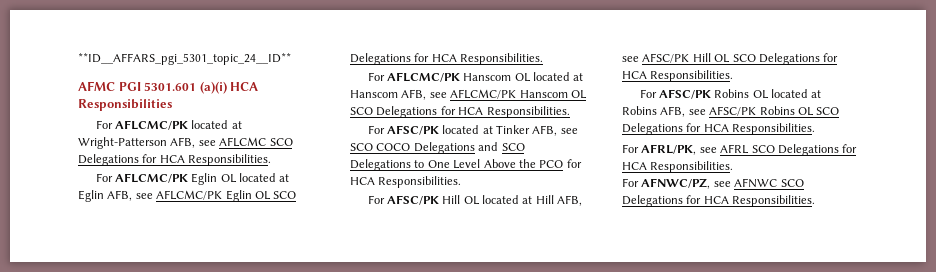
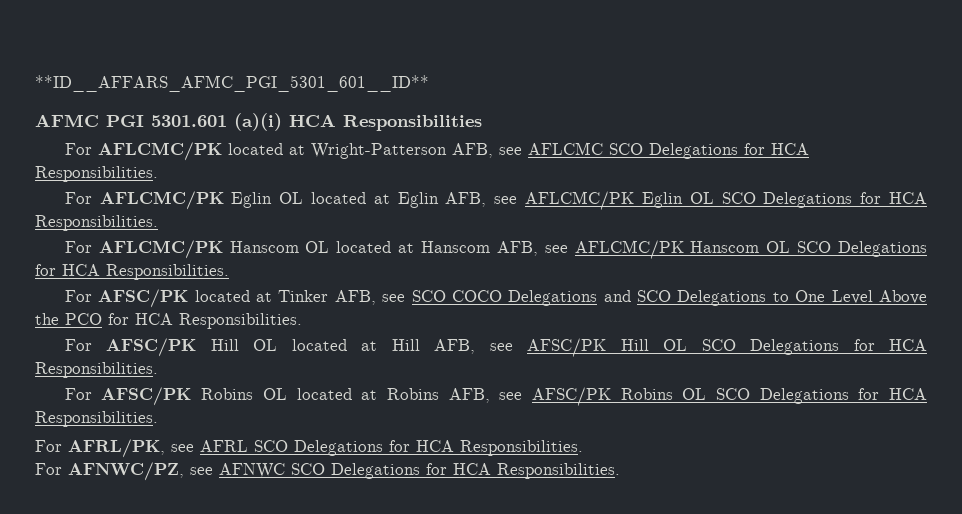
[78,53,291,65] **ID__AFFARS_pgi_5301_topic_24__ID** -> [35,75,429,92] **ID__AFFARS_AFMC_PGI_5301_601__ID**

